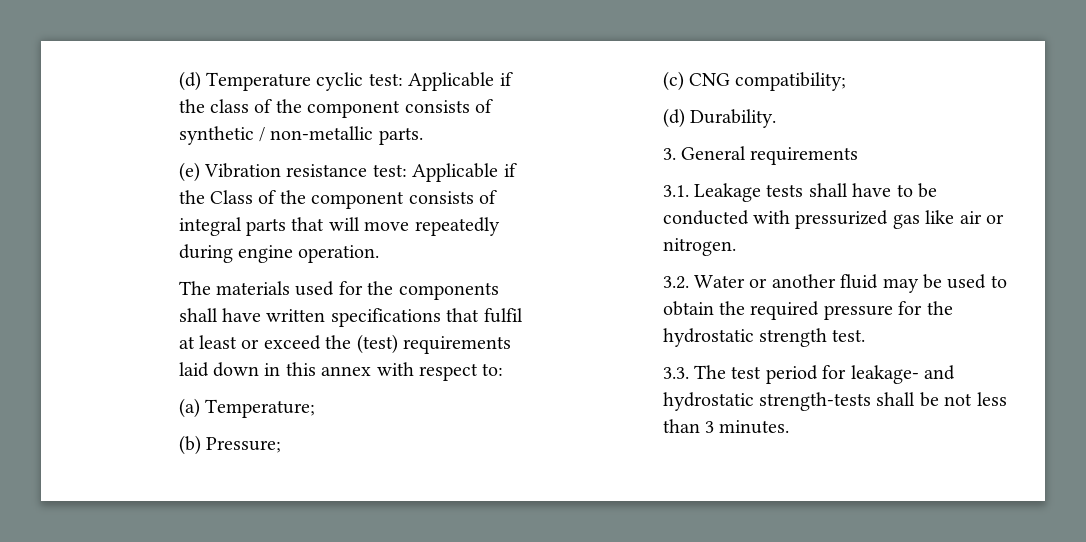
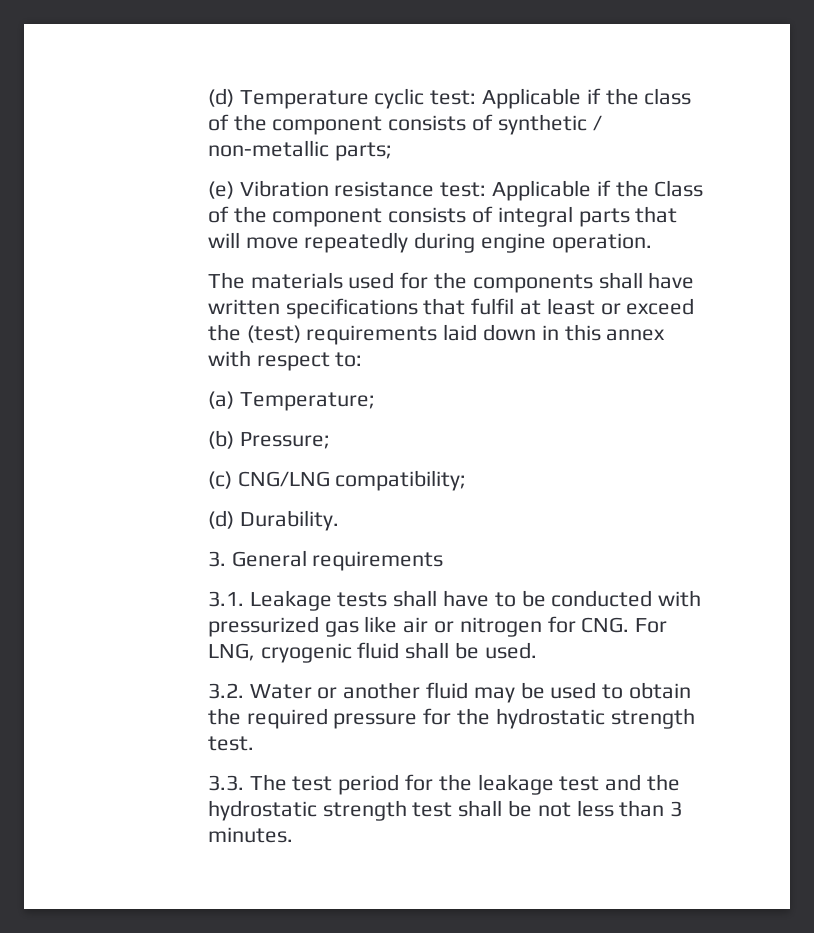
[378,127,423,145] parts. -> [334,142,392,161] parts;
[689,73,731,86] CNG -> [237,471,330,487] CNG/LNG
[662,238,736,256] nitrogen. -> [459,616,668,637] [207,642,537,663] nitrogen for CNG. For LNG, cryogenic fluid shall be used.
[850,365,956,384] [662,392,872,411] leakage- and hydrostatic strength-tests -> [438,774,681,795] [207,800,453,821] the leakage test and the hydrostatic strength test

